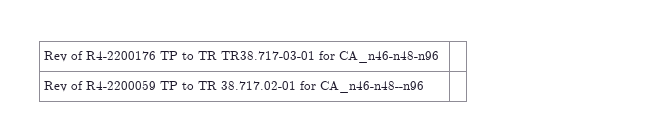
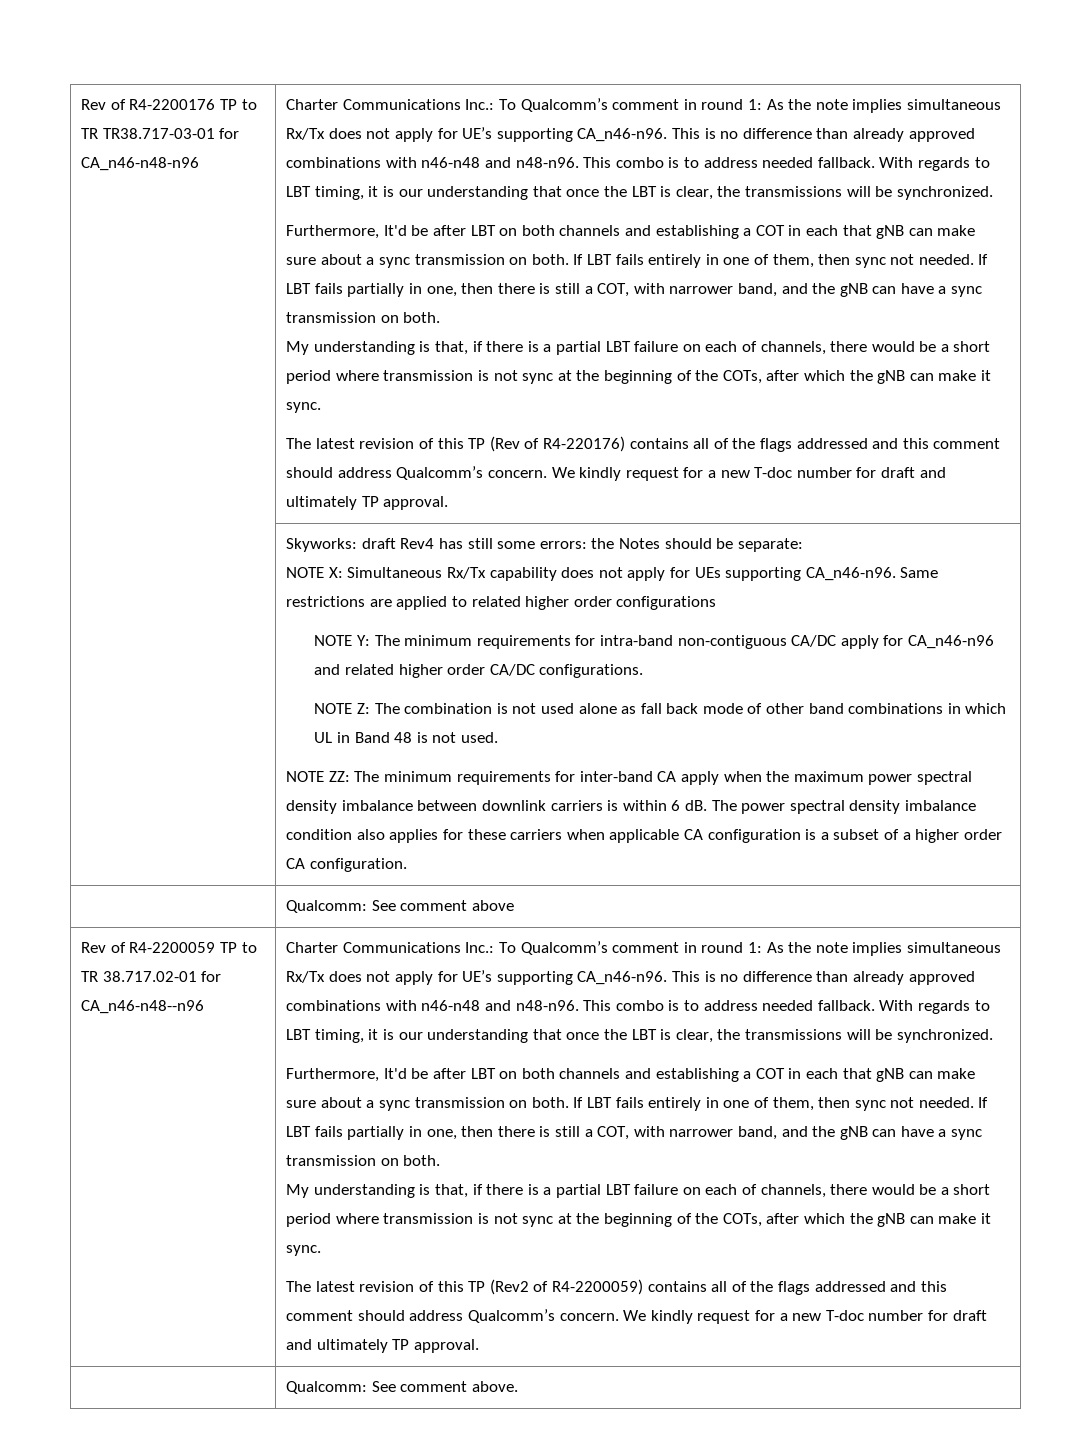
(440, 57) none -> [286,98,1001,113] [286,127,975,142] [286,157,990,171] [286,186,993,200] [286,225,976,239] [286,254,989,268] [286,283,983,297] [286,312,441,323] [286,341,991,355] [286,370,991,384] [286,402,322,413] [286,436,1001,452] [286,466,946,481] [286,496,449,510] [286,538,803,552] [286,567,939,581] [286,596,717,610] [314,635,994,649] [314,664,644,678] [314,703,1007,714] [314,732,498,743] [286,771,972,785] [286,800,976,814] [286,829,1002,843] [286,858,407,872] [286,900,515,913] Charter Communications Inc.: To Qualcomm’s comment in round 1: As the note implies simultaneous Rx/Tx does not apply for UE’s supporting CA_n46-n96. This is no difference than already approved combinations with n46-n48 and n48-n96. This combo is to address needed fallback. With regards to LBT timing, it is our understanding that once the LBT is clear, the transmissions will be synchronized. // Furthermore, It'd be after LBT on both channels and establishing a COT in each that gNB can make sure about a sync transmission on both. If LBT fails entirely in one of them, then sync not needed. If LBT fails partially in one, then there is still a COT, with narrower band, and the gNB can have a sync transmission on both. // My understanding is that, if there is a partial LBT failure on each of channels, there would be a short period where transmission is not sync at the beginning of the COTs, after which the gNB can make it sync. // The latest revision of this TP (Rev of R4-220176) contains all of the flags addressed and this comment should address Qualcomm’s concern. We kindly request for a new T-doc number for draft and ultimately TP approval. // | Skyworks: draft Rev4 has still some errors: the Notes should be separate: // NOTE X: Simultaneous Rx/Tx capability does not apply for UEs supporting CA_n46-n96. Same restrictions are applied to related higher order configurations // NOTE Y: The minimum requirements for intra-band non-contiguous CA/DC apply for CA_n46-n96 and related higher order CA/DC configurations. // NOTE Z: The combination is not used alone as fall back mode of other band combinations in which UL in Band 48 is not used. // NOTE ZZ: The minimum requirements for inter-band CA apply when the maximum power spectral density imbalance between downlink carriers is within 6 dB. The power spectral density imbalance condition also applies for these carriers when applicable CA configuration is a subset of a higher order CA configuration. // | Qualcomm: See comment above
(425, 87) none -> [286,941,1001,956] [286,970,975,985] [286,1000,990,1014] [286,1029,993,1043] [286,1068,976,1082] [286,1097,989,1111] [286,1126,983,1140] [286,1155,441,1166] [286,1184,991,1198] [286,1213,991,1227] [286,1245,322,1256] [286,1279,947,1295] [286,1309,987,1324] [286,1339,480,1353] [286,1381,519,1394] Charter Communications Inc.: To Qualcomm’s comment in round 1: As the note implies simultaneous Rx/Tx does not apply for UE’s supporting CA_n46-n96. This is no difference than already approved combinations with n46-n48 and n48-n96. This combo is to address needed fallback. With regards to LBT timing, it is our understanding that once the LBT is clear, the transmissions will be synchronized. // Furthermore, It'd be after LBT on both channels and establishing a COT in each that gNB can make sure about a sync transmission on both. If LBT fails entirely in one of them, then sync not needed. If LBT fails partially in one, then there is still a COT, with narrower band, and the gNB can have a sync transmission on both. // My understanding is that, if there is a partial LBT failure on each of channels, there would be a short period where transmission is not sync at the beginning of the COTs, after which the gNB can make it sync. // The latest revision of this TP (Rev2 of R4-2200059) contains all of the flags addressed and this comment should address Qualcomm’s concern. We kindly request for a new T-doc number for draft and ultimately TP approval. // | Qualcomm: See comment above.

